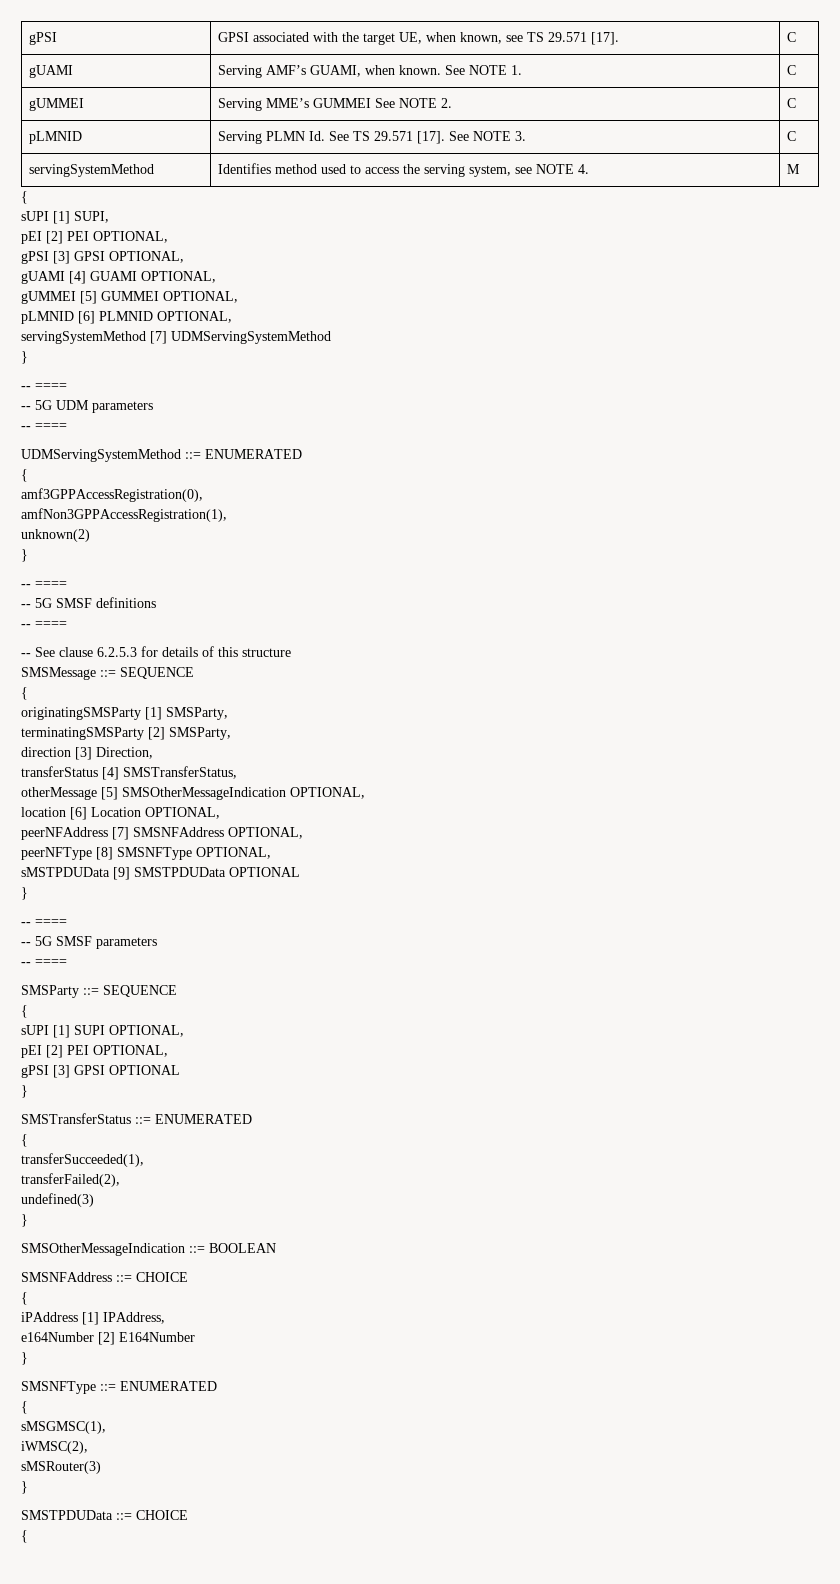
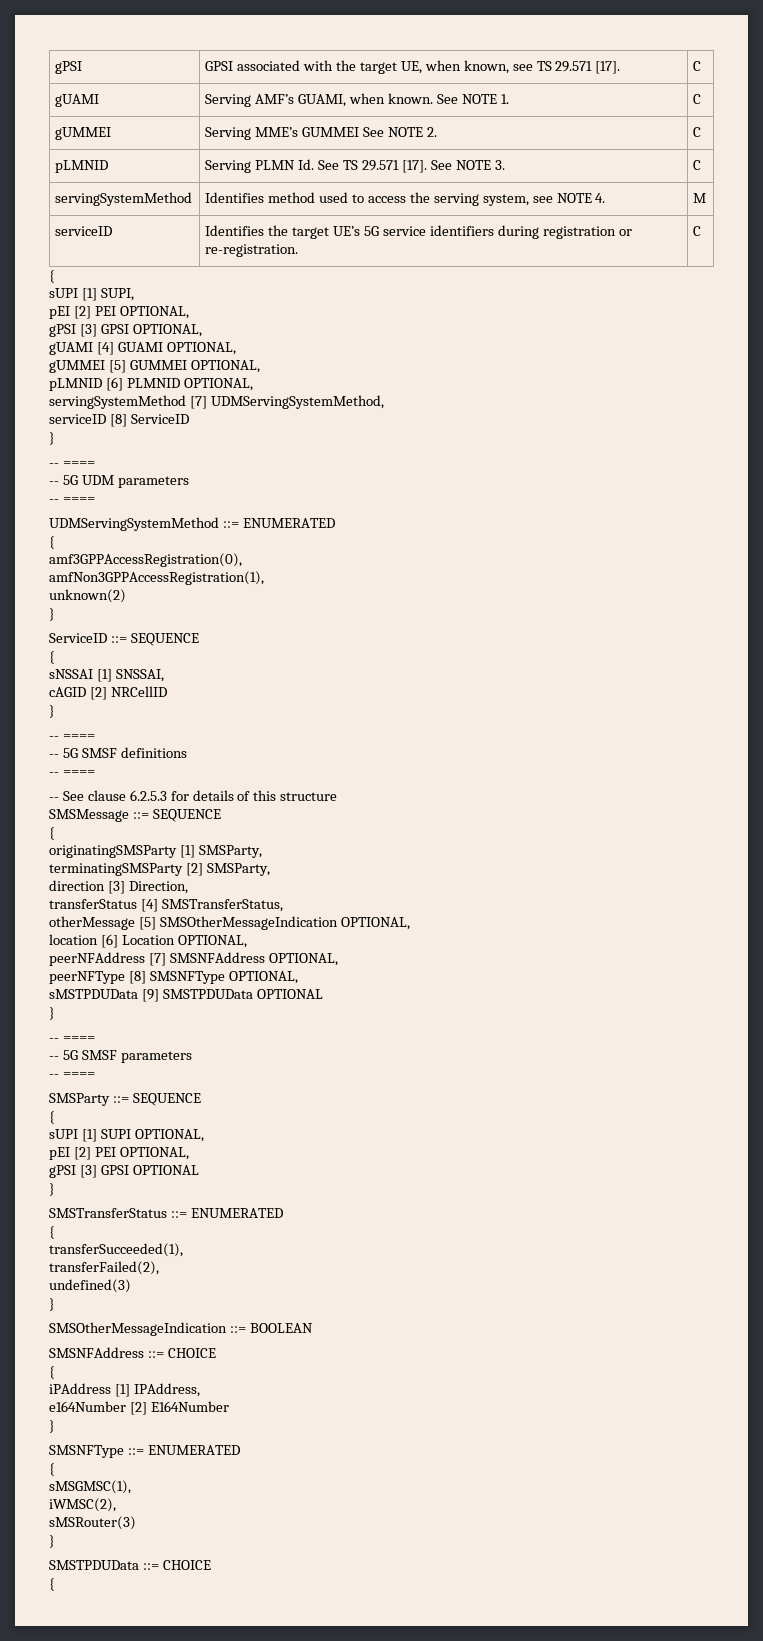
(801, 169) none -> [55,226,113,236] [205,225,632,239] [205,244,299,257] [693,226,702,236] // serviceID | Identifies the target UE’s 5G service identifiers during registration or re-registration. | C
[171,331,331,344] UDMServingSystemMethod -> [210,395,384,409] [49,414,189,427] UDMServingSystemMethod, // serviceID [8] ServiceID
(28, 555) none -> [49,633,199,646] [49,651,55,664] [49,669,164,682] [49,686,167,700] [49,705,55,718] // ServiceID ::= SEQUENCE // { // sNSSAI [1] SNSSAI, // cAGID [2] NRCellID // }

